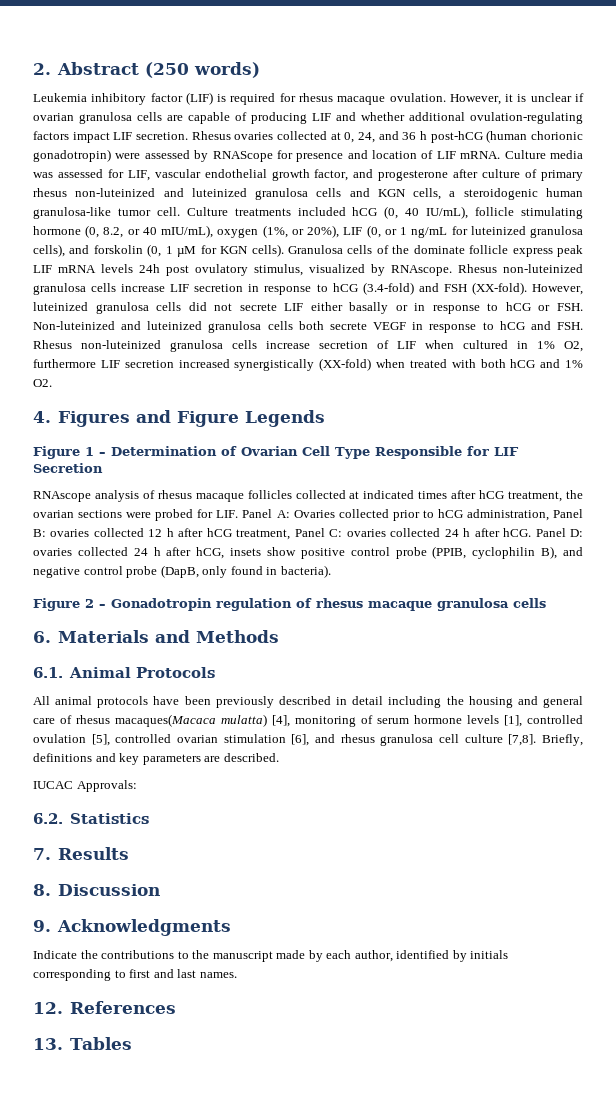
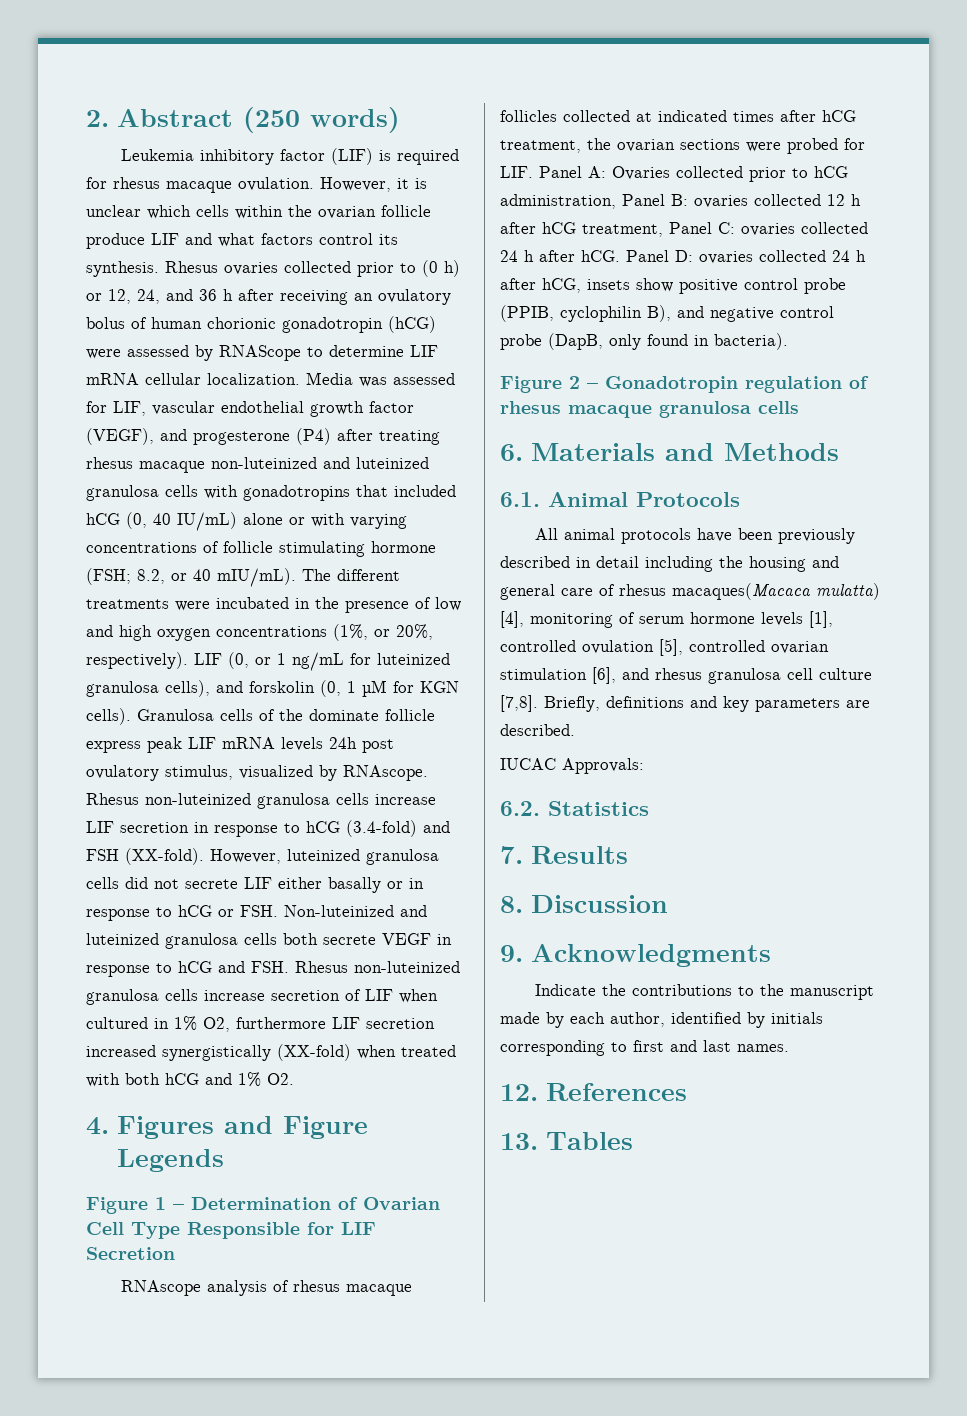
[574,93,584,102] [33,112,583,124] [33,130,584,143] [33,149,583,162] if ovarian granulosa cells are capable of producing LIF and whether additional ovulation-regulating factors impact LIF secretion. Rhesus ovaries collected at 0, 24, and 36 h post-hCG (human chorionic gonadotropin) were assessed by RNAScope for presence and location of LIF mRNA. Culture media -> [147,205,431,219] [86,233,398,249] [86,260,460,277] [86,289,451,305] [86,316,436,333] [86,345,438,361] [86,372,353,385] which cells within the ovarian follicle produce LIF and what factors control its synthesis. Rhesus ovaries collected prior to (0 h) or 12, 24, and 36 h after receiving an ovulatory bolus of human chorionic gonadotropin (hCG) were assessed by RNAScope to determine LIF mRNA cellular localization. Media
[314,169,583,181] [33,188,67,197] factor, and progesterone after culture of primary rhesus -> [369,401,414,413] [86,428,440,445] [86,457,205,473] factor (VEGF), and progesterone (P4) after treating rhesus macaque
[349,188,583,200] [33,206,469,219] and KGN cells, a steroidogenic human granulosa-like tumor cell. Culture treatments included hCG (0, 40 IU/mL), -> [204,485,456,501] [86,512,407,531] [86,541,219,553] with gonadotropins that included hCG (0, 40 IU/mL) alone or with varying concentrations of
[85,225,100,238] (0, -> [86,568,131,585] (FSH;
[161,225,340,238] mIU/mL), oxygen (1%, or 20%), -> [217,568,400,587] [86,597,461,613] [86,624,433,641] [86,652,188,669] mIU/mL). The different treatments were incubated in the presence of low and high oxygen concentrations (1%, or 20%, respectively).

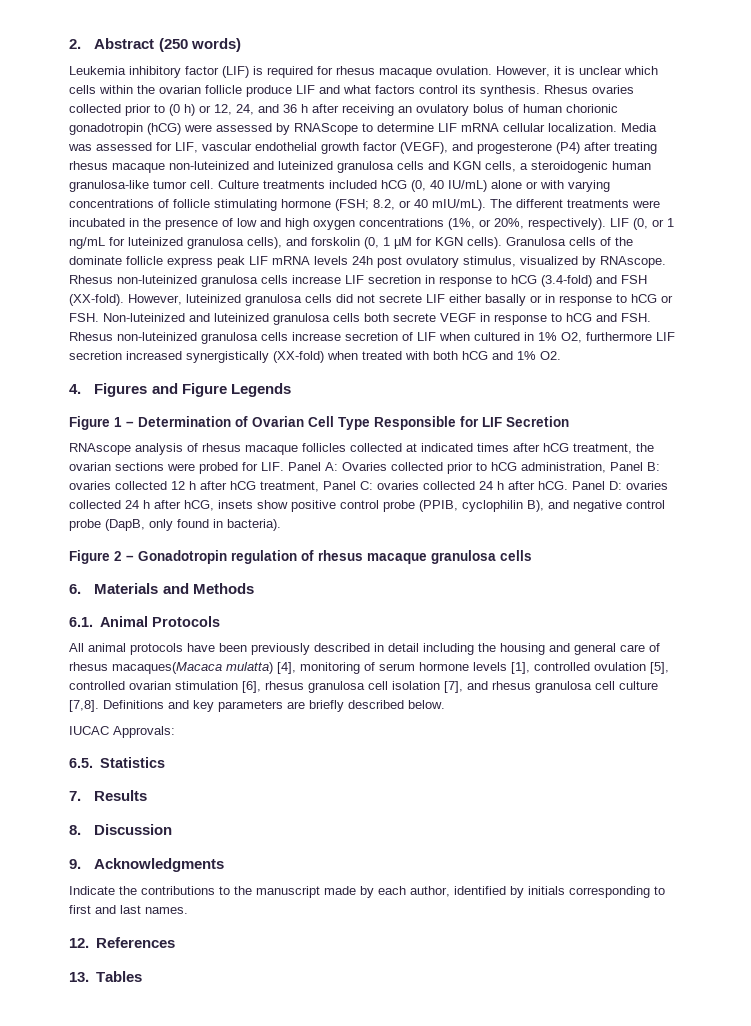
[204,485,388,501] with gonadotropins that -> [428,161,651,173] [69,180,325,192] and KGN cells, a steroidogenic human granulosa-like tumor cell. Culture treatments
(616, 675) none -> [265,681,463,693] rhesus granulosa cell isolation [7],
[544,696,684,712] Briefly, definitions -> [103,700,164,709] Definitions
[500,724,575,736] described. -> [309,700,445,712] briefly described below.
[500,801,540,816] 6.2. -> [69,758,93,768] 6.5.

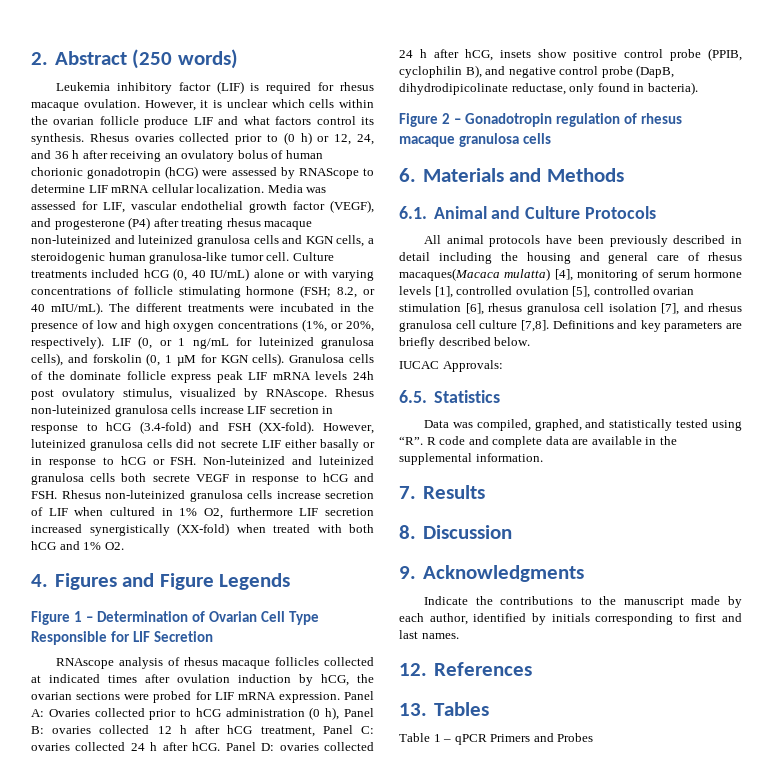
[543,443,632,454] hCG treatment, -> [177,674,349,686] ovulation induction by hCG,
[261,462,284,471] LIF. -> [214,692,340,703] LIF mRNA expression.
[521,462,606,473] administration, -> [225,707,340,720] administration (0 h),
(145, 525) none -> [399,83,566,95] dihydrodipicolinate reductase,
(148, 621) none -> [491,206,580,219] and Culture
(165, 762) none -> [423,419,742,431] [399,436,677,448] [399,453,543,465] // Data was compiled, graphed, and statistically tested using “R”. R code and complete data are available in the supplemental information.
(142, 976) none -> [399,733,594,745] // Table 1 – qPCR Primers and Probes

